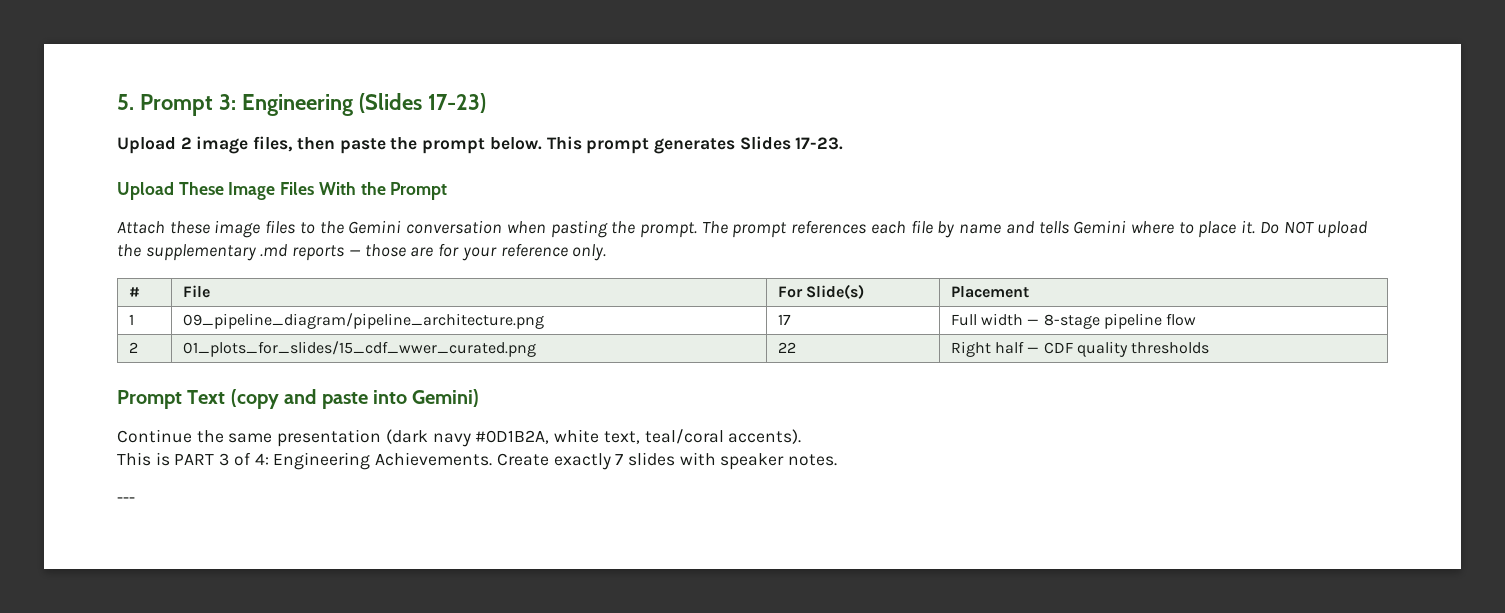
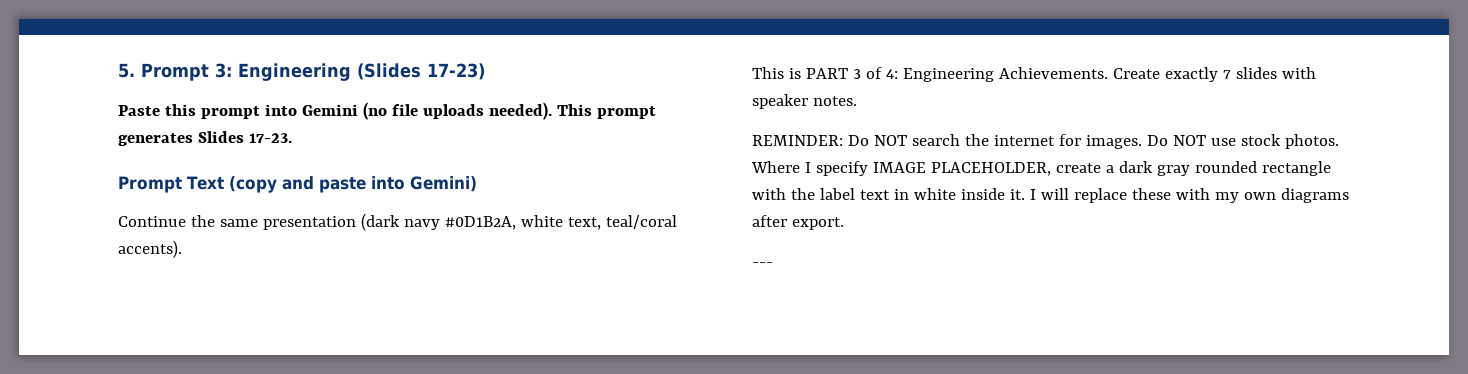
[117,136,542,154] Upload 2 image files, then paste the prompt below. -> [118,102,552,120] Paste this prompt into Gemini (no file uploads needed).
[117,182,448,200] [117,220,1368,238] [117,243,607,261] [128,287,140,297] [182,285,210,298] [777,284,864,299] [950,286,1029,298] [128,314,134,325] [182,313,544,329] [777,314,791,325] [950,313,1197,329] [128,342,138,353] [182,341,536,357] [777,342,796,353] [950,341,1210,357] // Upload These Image Files With the Prompt // Attach these image files to the Gemini conversation when pasting the prompt. The prompt references each file by name and tells Gemini where to place it. Do NOT upload the supplementary .md reports — those are for your reference only. // # | File | For Slide(s) | Placement // 1 | 09_pipeline_diagram/pipeline_architecture.png | 17 | Full width — 8-stage pipeline flow // 2 | 01_plots_for_slides/15_cdf_wwer_curated.png | 22 | Right half — CDF quality thresholds -> (292, 138) none
(838, 460) none -> [752,134,1339,149] [751,161,1331,176] [752,188,1349,203] [752,215,844,230] // REMINDER: Do NOT search the internet for images. Do NOT use stock photos. Where I specify IMAGE PLACEHOLDER, create a dark gray rounded rectangle with the label text in white inside it. I will replace these with my own diagrams after export.

